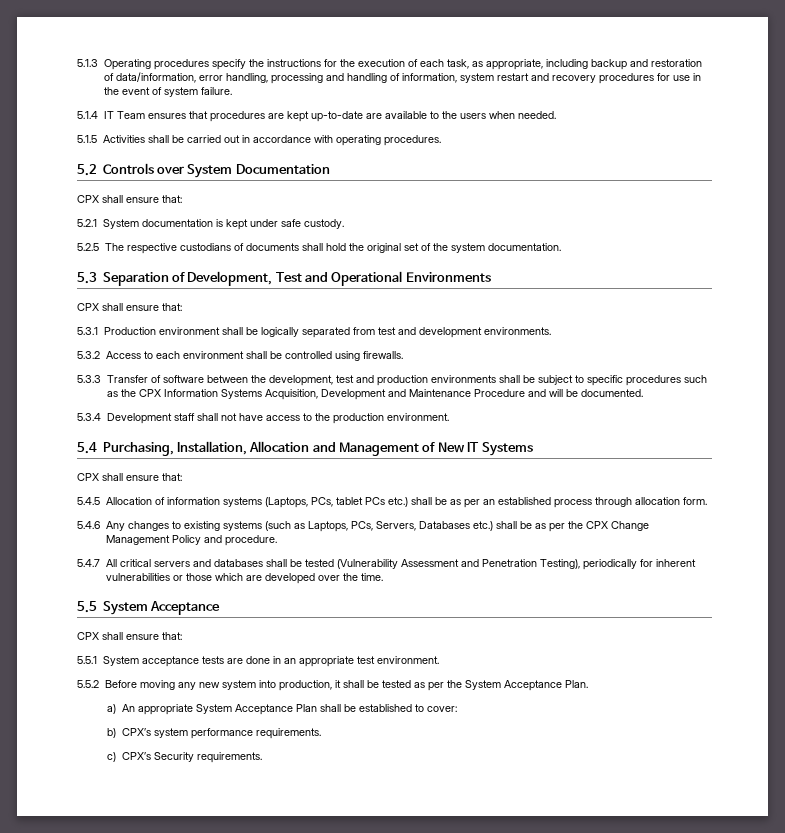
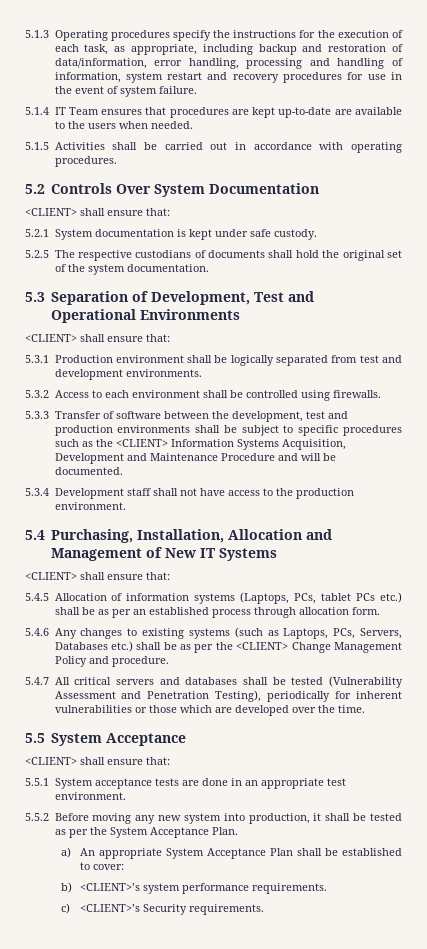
[156,166,184,174] over -> [115,184,151,194] Over
[77,195,99,203] CPX -> [25,208,77,216] <CLIENT>
[77,303,99,311] CPX -> [25,334,77,342] <CLIENT>
[138,389,161,397] CPX -> [115,439,168,447] <CLIENT>
[77,473,99,481] CPX -> [25,572,77,580] <CLIENT>
[585,521,608,529] CPX -> [236,642,289,650] <CLIENT>
[77,632,99,640] CPX -> [25,757,77,765] <CLIENT>
[121,728,151,736] CPX’s -> [79,883,140,891] <CLIENT>’s
[121,752,151,760] CPX’s -> [79,904,140,912] <CLIENT>’s

